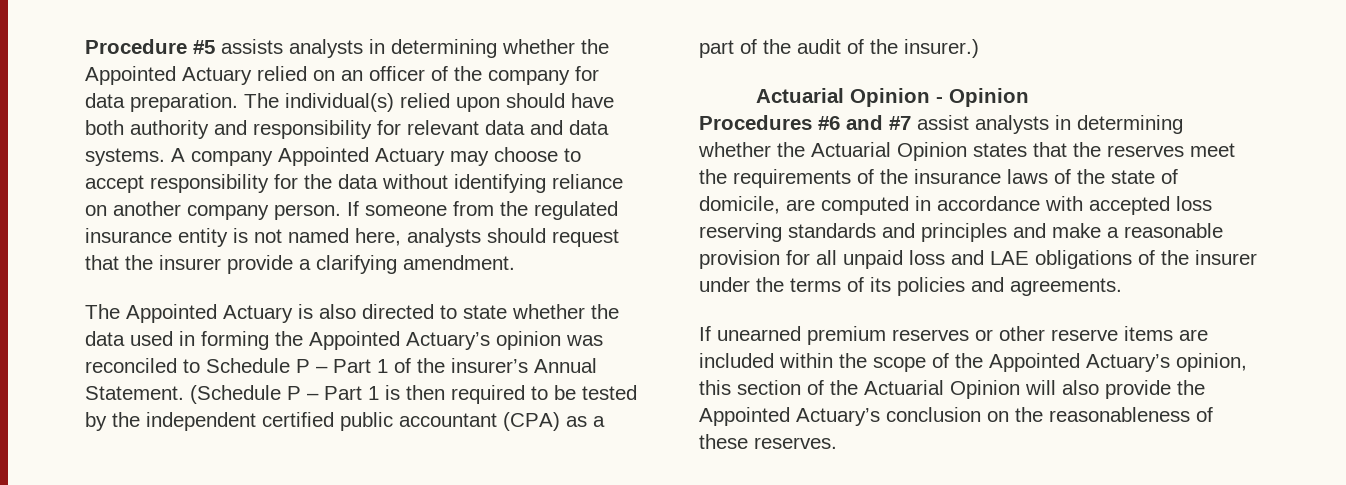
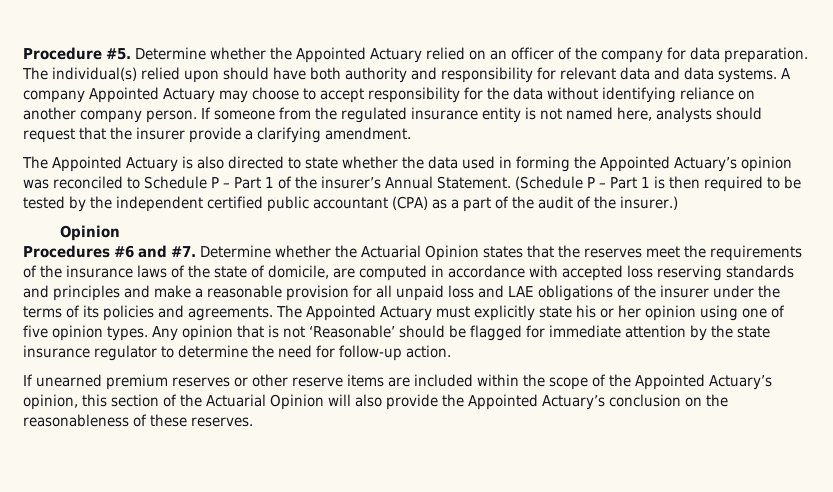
[193,39,497,58] #5 assists analysts in determining -> [106,47,206,60] #5. Determine
[756,88,944,107] Actuarial Opinion - -> (678, 203) none
[889,115,1183,134] #7 assist analysts in determining -> [171,245,271,258] #7. Determine
(1122, 287) none -> [276,305,785,321] [23,325,770,341] [23,345,451,361] The Appointed Actuary must explicitly state his or her opinion using one of five opinion types. Any opinion that is not ‘Reasonable’ should be flagged for immediate attention by the state insurance regulator to determine the need for follow-up action.

